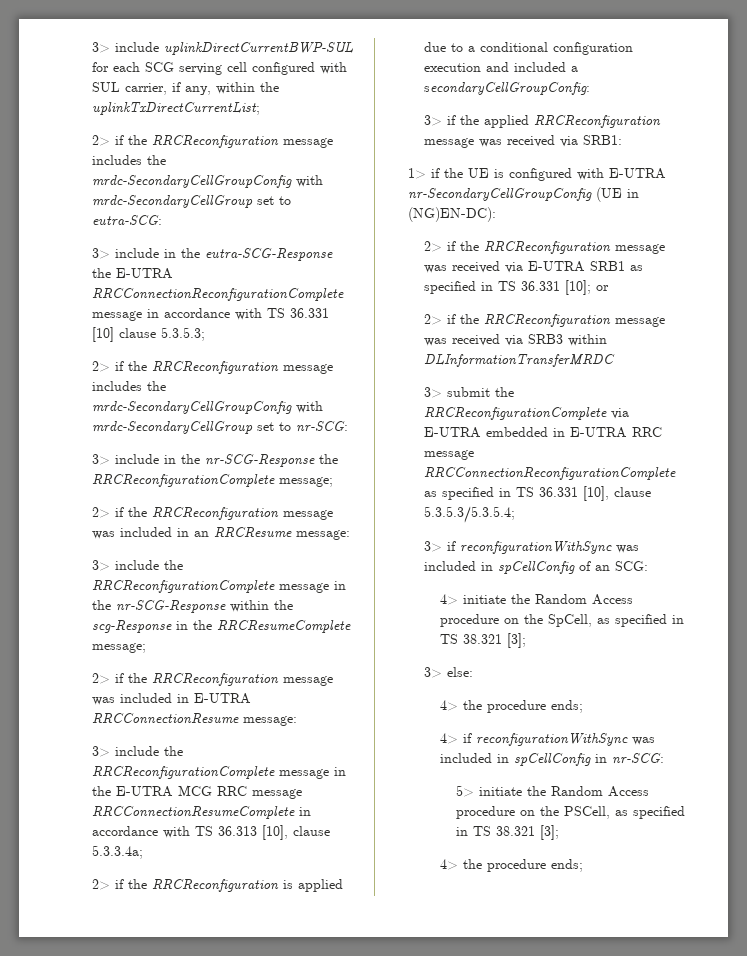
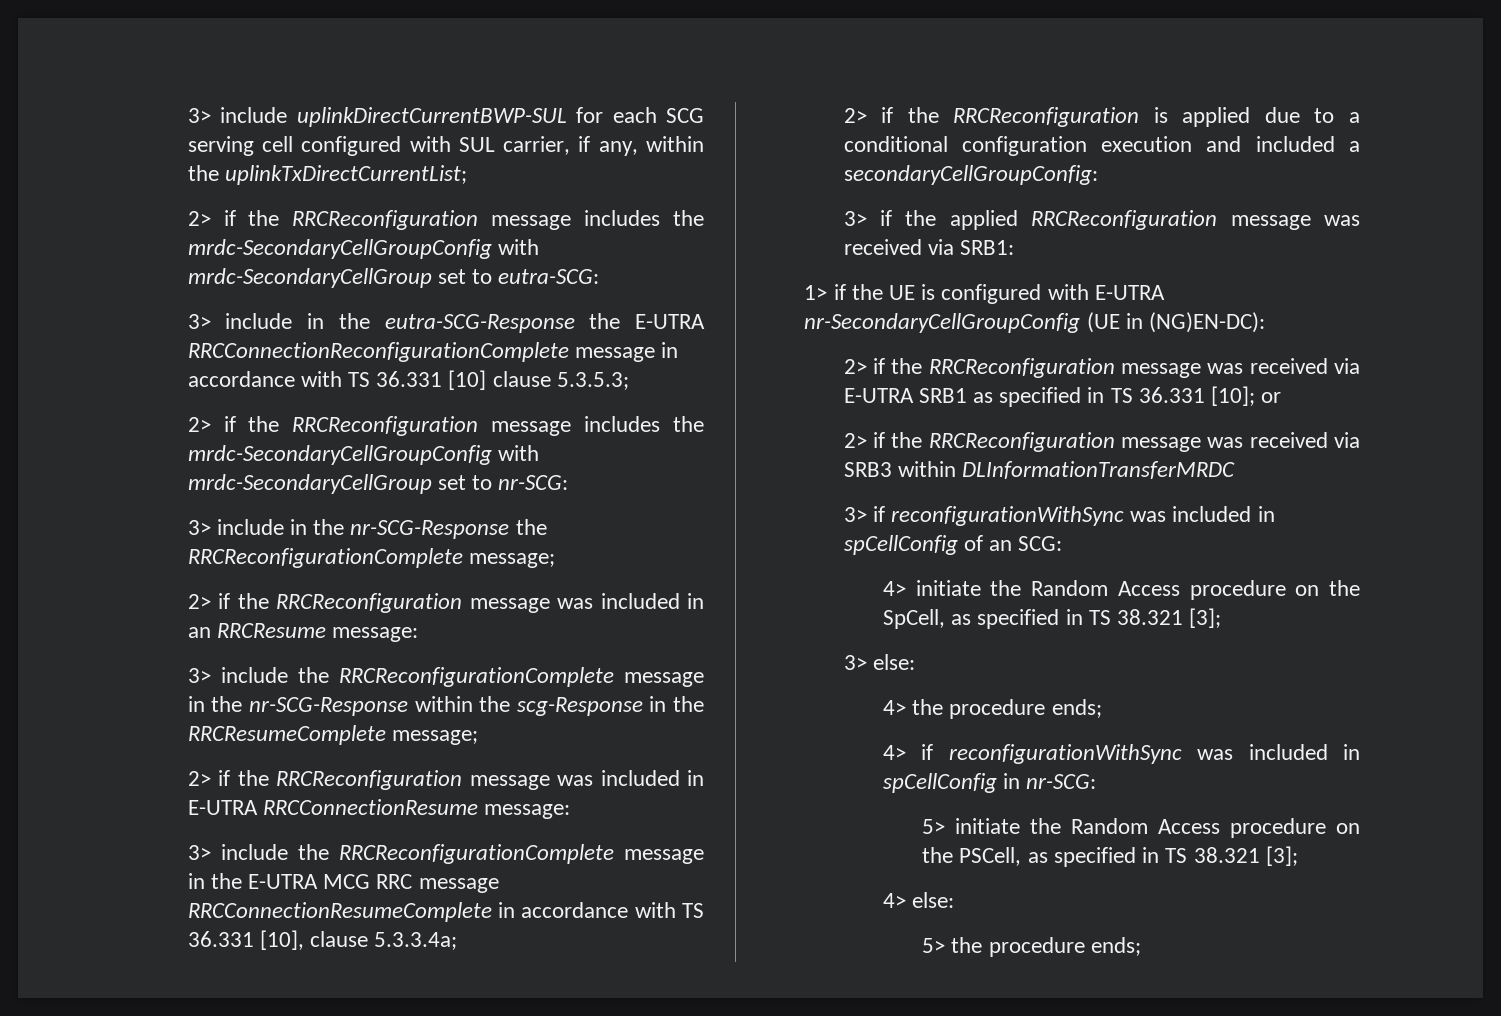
[218,826,258,836] 36.313 -> [187,931,254,947] 36.331
[424,387,515,398] [424,407,630,420] [424,427,663,438] [424,450,475,460] [424,467,677,480] [424,486,652,501] [424,506,516,523] // 3> submit the RRCReconfigurationComplete via E-UTRA embedded in E-UTRA RRC message RRCConnectionReconfigurationComplete as specified in TS 36.331 [10], clause 5.3.5.3/5.3.5.4; -> (1236, 470) none
(459, 864) none -> [912,892,955,908] [922,938,946,953] else: // 5>

